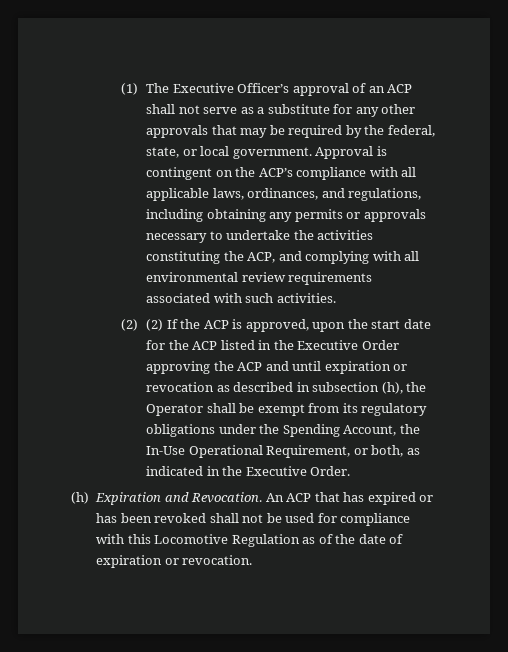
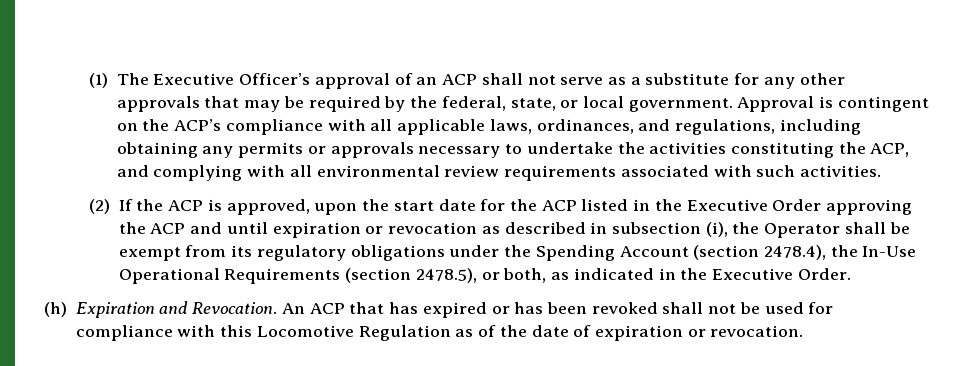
[146,319,164,331] (2) -> (110, 206) none
[381,382,403,394] (h), -> [705,222,728,237] (i),
[343,424,420,436] [146,445,351,458] Account, the In-Use Operational Requirement, -> [619,245,917,260] [118,268,477,284] Account (section 2478.4), the In-Use Operational Requirements (section 2478.5),

